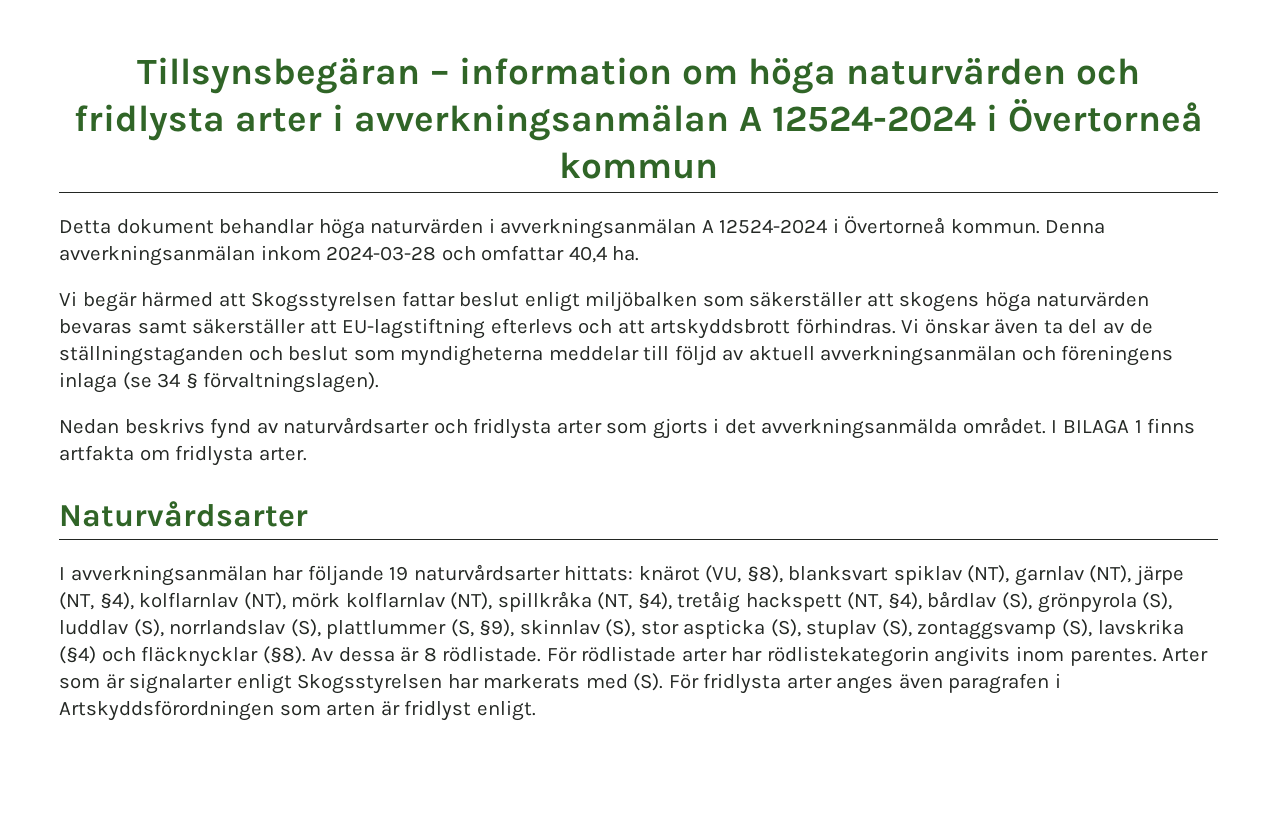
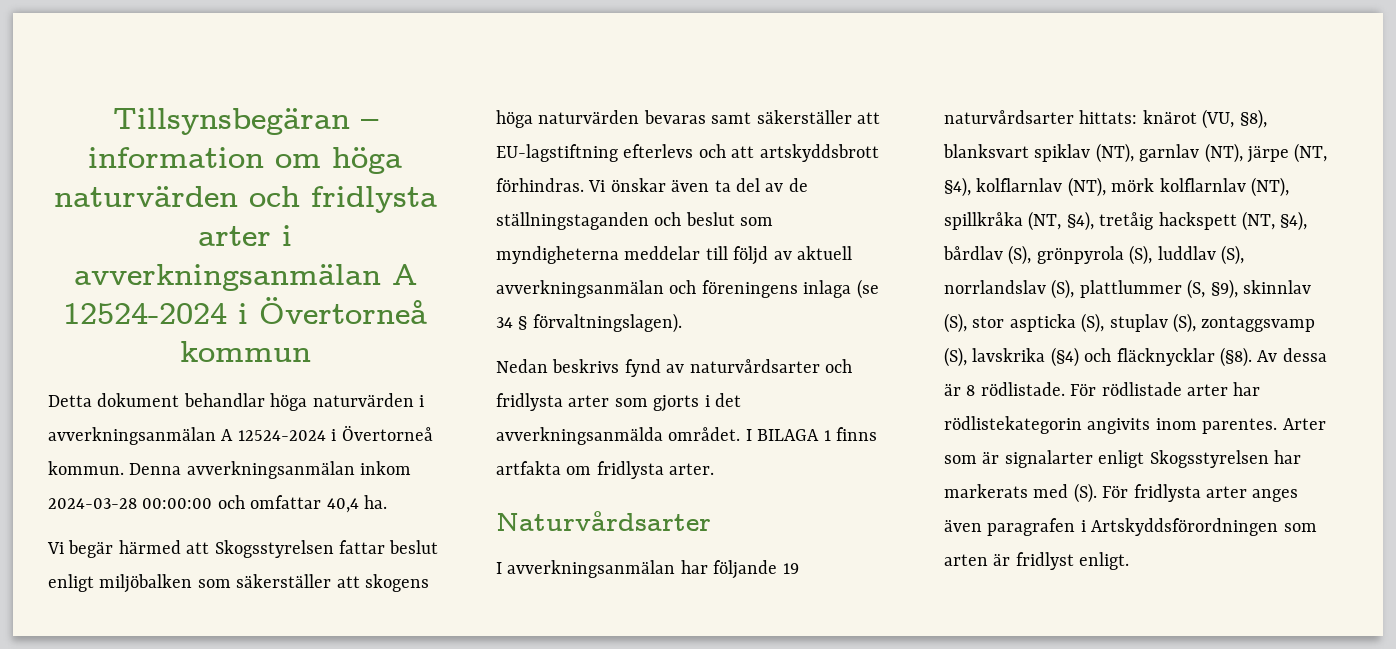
(437, 253) none -> [142,498,213,509] 00:00:00

